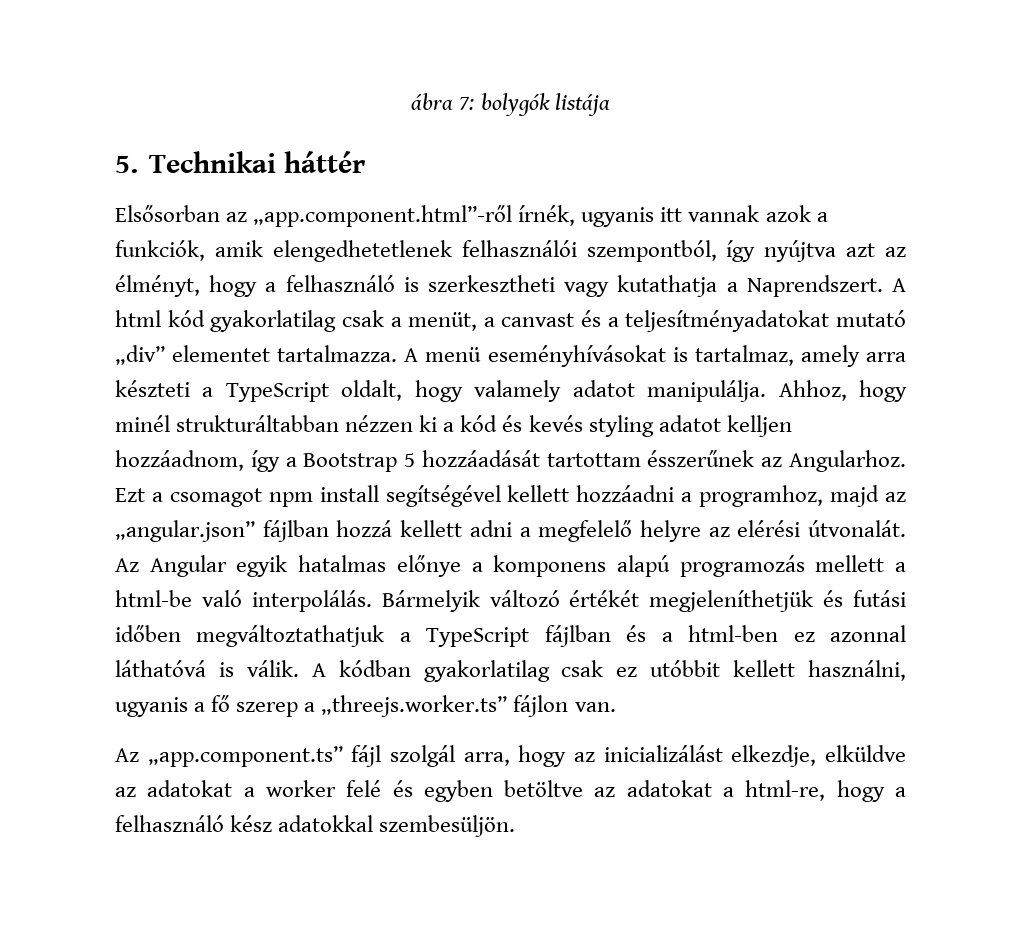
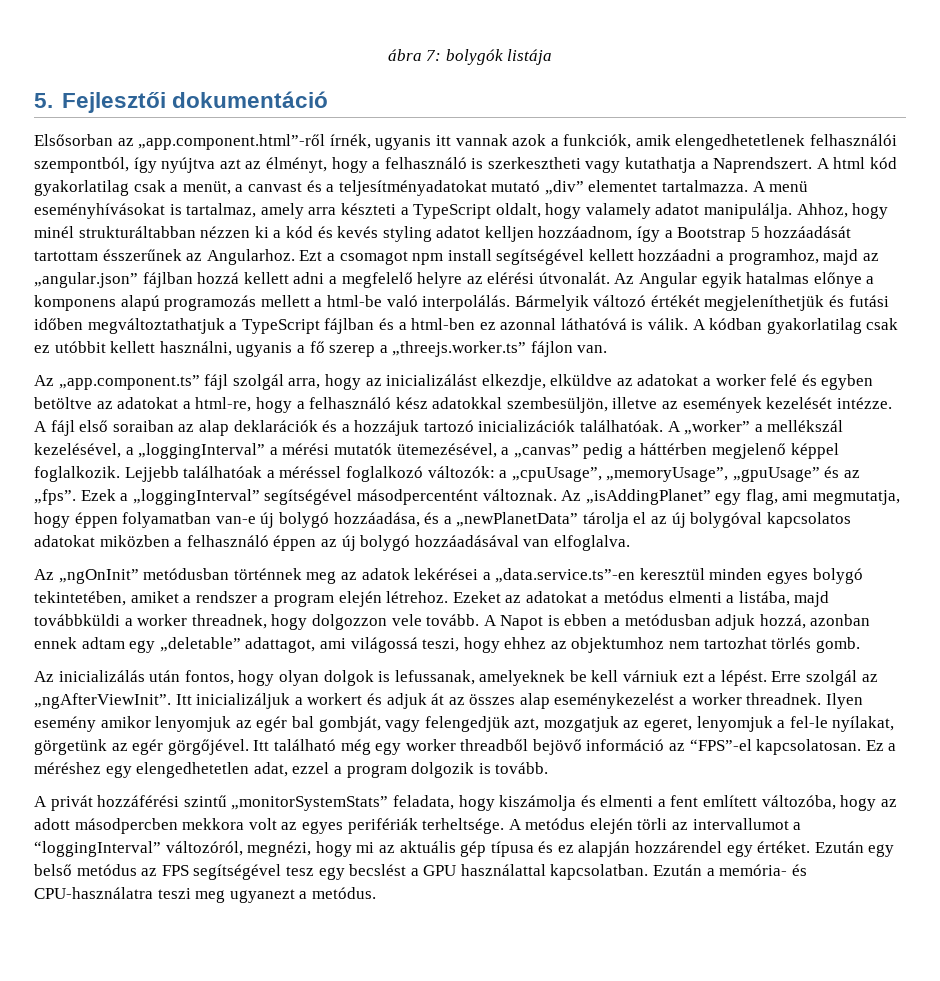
[149,151,366,173] Technikai háttér -> [61,91,328,113] Fejlesztői dokumentáció
[379,815,516,837] szembesüljön. -> [506,397,892,413] [34,420,844,436] [34,443,839,459] [34,466,861,482] [34,489,901,505] [34,512,851,528] [34,535,630,551] [34,568,863,584] [34,591,830,607] [34,614,871,630] [34,637,860,653] [34,670,878,686] [34,693,863,709] [34,716,895,732] [34,739,897,755] [34,762,549,778] [34,795,897,811] [34,818,802,834] [34,841,895,857] [34,864,807,880] [34,887,376,903] szembesüljön, illetve az események kezelését intézze. A fájl első soraiban az alap deklarációk és a hozzájuk tartozó inicializációk találhatóak. A „worker” a mellékszál kezelésével, a „loggingInterval” a mérési mutatók ütemezésével, a „canvas” pedig a háttérben megjelenő képpel foglalkozik. Lejjebb találhatóak a méréssel foglalkozó változók: a „cpuUsage”, „memoryUsage”, „gpuUsage” és az „fps”. Ezek a „loggingInterval” segítségével másodpercentént változnak. Az „isAddingPlanet” egy flag, ami megmutatja, hogy éppen folyamatban van-e új bolygó hozzáadása, és a „newPlanetData” tárolja el az új bolygóval kapcsolatos adatokat miközben a felhasználó éppen az új bolygó hozzáadásával van elfoglalva. // Az „ngOnInit” metódusban történnek meg az adatok lekérései a „data.service.ts”-en keresztül minden egyes bolygó tekintetében, amiket a rendszer a program elején létrehoz. Ezeket az adatokat a metódus elmenti a listába, majd továbbküldi a worker threadnek, hogy dolgozzon vele tovább. A Napot is ebben a metódusban adjuk hozzá, azonban ennek adtam egy „deletable” adattagot, ami világossá teszi, hogy ehhez az objektumhoz nem tartozhat törlés gomb. // Az inicializálás után fontos, hogy olyan dolgok is lefussanak, amelyeknek be kell várniuk ezt a lépést. Erre szolgál az „ngAfterViewInit”. Itt inicializáljuk a workert és adjuk át az összes alap eseménykezelést a worker threadnek. Ilyen esemény amikor lenyomjuk az egér bal gombját, vagy felengedjük azt, mozgatjuk az egeret, lenyomjuk a fel-le nyílakat, görgetünk az egér görgőjével. Itt található még egy worker threadből bejövő információ az “FPS”-el kapcsolatosan. Ez a méréshez egy elengedhetetlen adat, ezzel a program dolgozik is tovább. // A privát hozzáférési szintű „monitorSystemStats” feladata, hogy kiszámolja és elmenti a fent említett változóba, hogy az adott másodpercben mekkora volt az egyes perifériák terheltsége. A metódus elején törli az intervallumot a “loggingInterval” változóról, megnézi, hogy mi az aktuális gép típusa és ez alapján hozzárendel egy értéket. Ezután egy belső metódus az FPS segítségével tesz egy becslést a GPU használattal kapcsolatban. Ezután a memória- és CPU-használatra teszi meg ugyanezt a metódus.

